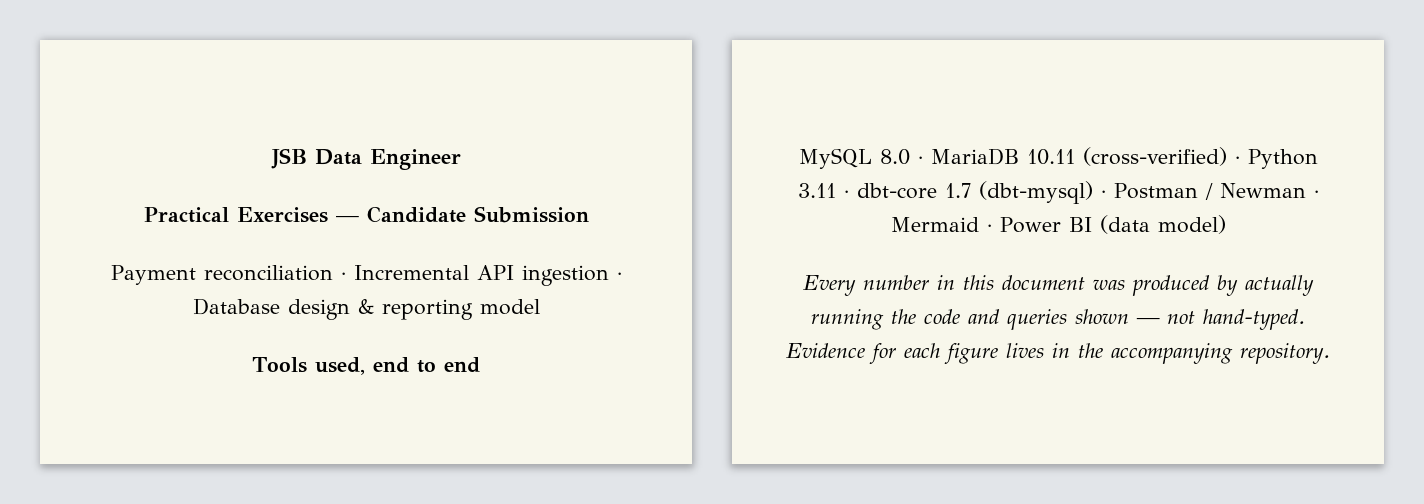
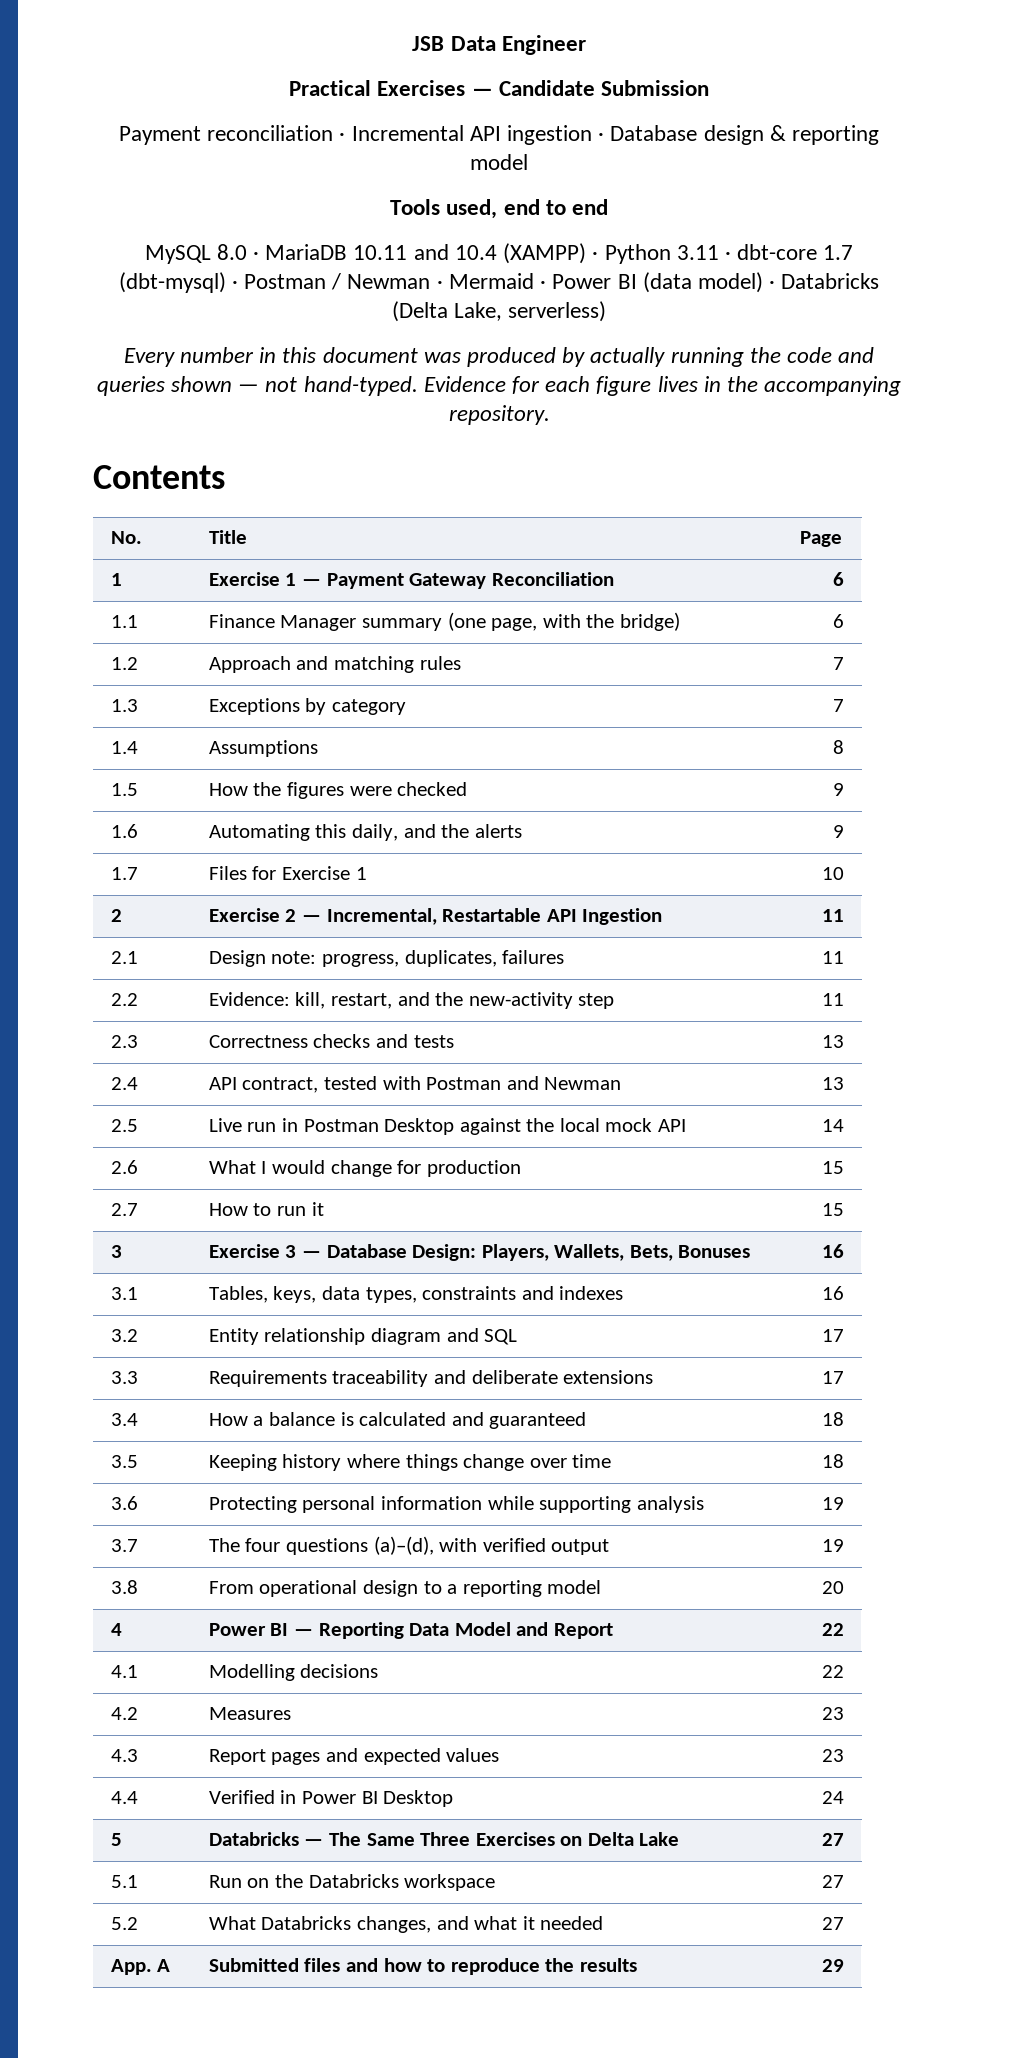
[1082,147,1227,166] (cross-verified) -> [413,243,587,264] and 10.4 (XAMPP)
(1226, 224) none -> [769,273,880,289] [391,301,607,322] · Databricks (Delta Lake, serverless)
(1331, 353) none -> [93,465,225,489] [110,531,142,544] [208,530,247,544] [799,531,842,547] [110,573,122,586] [208,572,614,589] [833,572,845,586] [110,615,138,628] [208,612,680,631] [833,614,845,628] [110,657,138,670] [208,656,461,673] [833,657,845,670] [110,699,138,712] [208,698,407,715] [833,699,845,712] [110,741,138,754] [208,740,318,757] [833,740,845,754] [110,783,138,796] [208,782,468,799] [833,783,845,796] [110,824,138,838] [208,824,522,841] [833,825,845,838] [110,867,138,880] [208,866,367,880] [822,867,845,880] [110,909,122,922] [208,908,663,925] [822,909,845,922] [110,951,138,964] [208,950,565,967] [822,951,845,964] [110,993,138,1006] [208,992,615,1009] [822,993,845,1006] [110,1035,138,1048] [208,1034,454,1048] [822,1035,845,1048] [110,1077,138,1090] [208,1076,622,1093] [822,1077,845,1090] [110,1119,138,1132] [208,1118,686,1135] [822,1119,845,1132] [110,1160,138,1174] [208,1160,521,1177] [822,1161,845,1174] [110,1203,138,1216] [208,1202,324,1216] [822,1203,845,1216] [110,1245,122,1258] [208,1244,751,1261] [822,1244,845,1258] [110,1287,138,1300] [208,1286,624,1303] [822,1286,845,1300] [110,1329,138,1342] [208,1328,518,1345] [822,1329,845,1342] [110,1371,138,1384] [208,1370,654,1387] [822,1371,845,1384] [110,1413,138,1426] [208,1412,587,1429] [822,1412,845,1426] [110,1455,138,1468] [208,1454,612,1471] [822,1454,845,1468] [110,1496,138,1510] [208,1496,704,1513] [822,1497,845,1510] [110,1539,138,1552] [208,1536,610,1555] [822,1539,845,1552] [110,1580,138,1594] [208,1580,602,1597] [822,1581,845,1594] [110,1623,122,1636] [208,1622,613,1639] [822,1623,845,1636] [110,1665,138,1678] [208,1664,379,1681] [822,1665,845,1678] [110,1707,138,1720] [208,1707,291,1720] [822,1707,845,1720] [110,1749,138,1762] [208,1748,500,1765] [822,1749,845,1762] [110,1791,138,1804] [208,1790,454,1807] [822,1791,845,1804] [110,1833,122,1846] [208,1832,680,1846] [822,1833,845,1846] [110,1875,138,1888] [208,1874,496,1891] [822,1875,845,1888] [110,1917,138,1930] [208,1916,604,1933] [822,1917,845,1930] [110,1959,171,1975] [208,1958,637,1975] [822,1959,845,1972] // Contents // No. | Title | Page // 1 | Exercise 1 — Payment Gateway Reconciliation | 6 // 1.1 | Finance Manager summary (one page, with the bridge) | 6 // 1.2 | Approach and matching rules | 7 // 1.3 | Exceptions by category | 7 // 1.4 | Assumptions | 8 // 1.5 | How the figures were checked | 9 // 1.6 | Automating this daily, and the alerts | 9 // 1.7 | Files for Exercise 1 | 10 // 2 | Exercise 2 — Incremental, Restartable API Ingestion | 11 // 2.1 | Design note: progress, duplicates, failures | 11 // 2.2 | Evidence: kill, restart, and the new-activity step | 11 // 2.3 | Correctness checks and tests | 13 // 2.4 | API contract, tested with Postman and Newman | 13 // 2.5 | Live run in Postman Desktop against the local mock API | 14 // 2.6 | What I would change for production | 15 // 2.7 | How to run it | 15 // 3 | Exercise 3 — Database Design: Players, Wallets, Bets, Bonuses | 16 // 3.1 | Tables, keys, data types, constraints and indexes | 16 // 3.2 | Entity relationship diagram and SQL | 17 // 3.3 | Requirements traceability and deliberate extensions | 17 // 3.4 | How a balance is calculated and guaranteed | 18 // 3.5 | Keeping history where things change over time | 18 // 3.6 | Protecting personal information while supporting analysis | 19 // 3.7 | The four questions (a)–(d), with verified output | 19 // 3.8 | From operational design to a reporting model | 20 // 4 | Power BI — Reporting Data Model and Report | 22 // 4.1 | Modelling decisions | 22 // 4.2 | Measures | 23 // 4.3 | Report pages and expected values | 23 // 4.4 | Verified in Power BI Desktop | 24 // 5 | Databricks — The Same Three Exercises on Delta Lake | 27 // 5.1 | Run on the Databricks workspace | 27 // 5.2 | What Databricks changes, and what it needed | 27 // App. A | Submitted files and how to reproduce the results | 29

